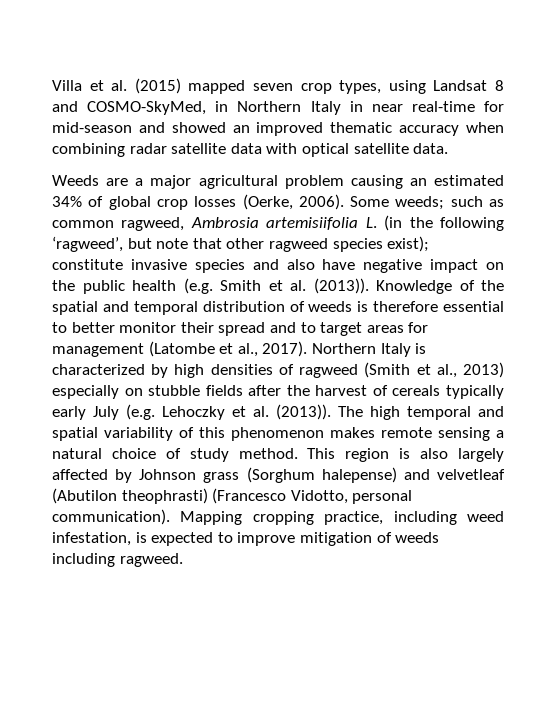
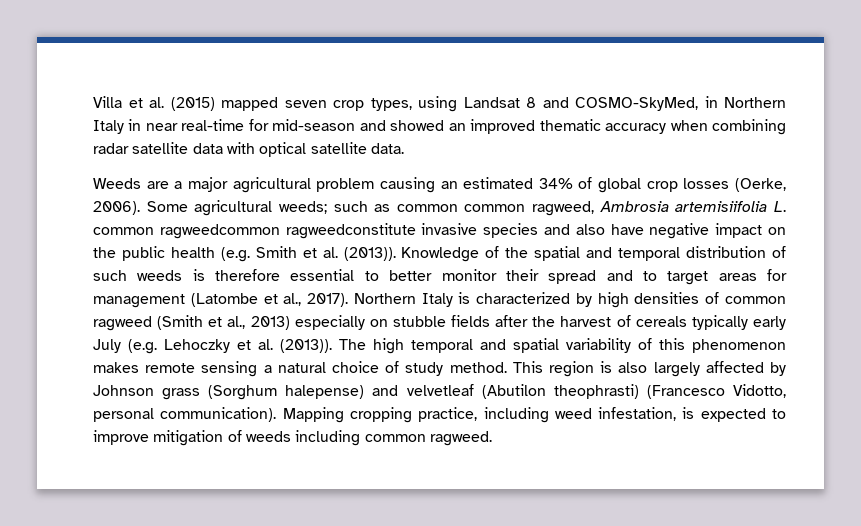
(390, 201) none -> [194,200,273,216] agricultural
(114, 224) none -> [464,204,526,212] common
[384,215,505,231] [52,236,430,252] [52,259,123,270] (in the following ‘ragweed’, but note that other ragweed species exist); constitute -> [93,223,416,239] common ragweedcommon ragweedconstitute
(305, 306) none -> [93,270,127,281] such
(294, 369) none -> [724,296,786,304] common
(115, 560) none -> [364,434,426,442] common

